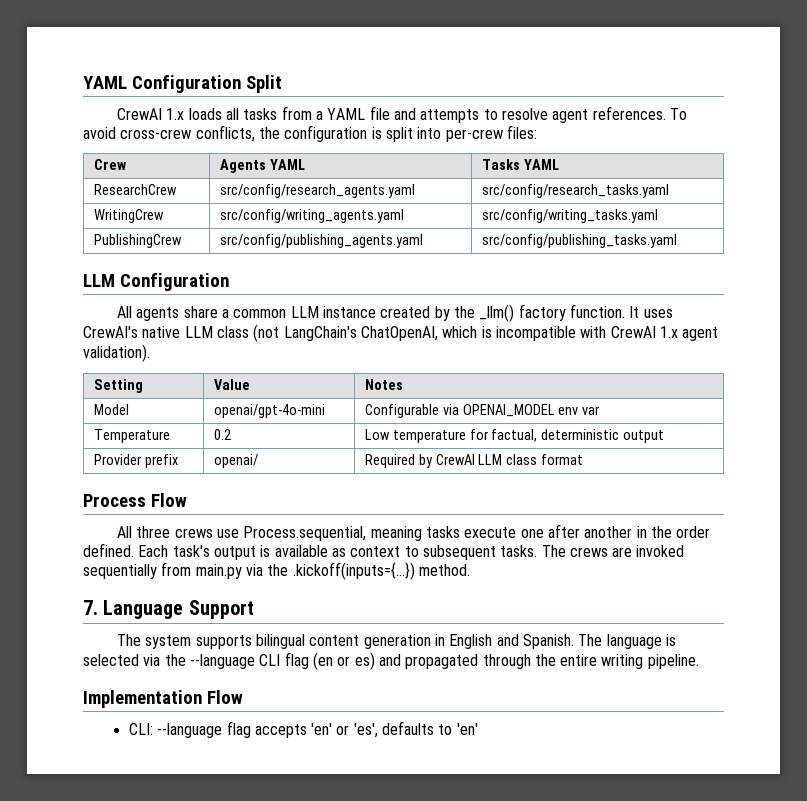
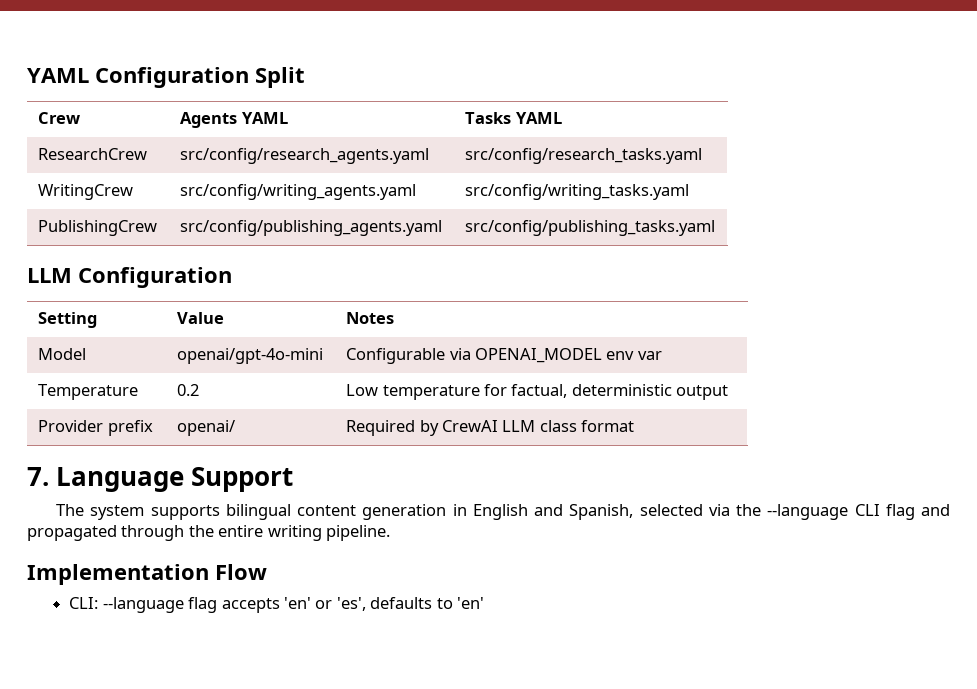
[117,106,687,123] [83,125,537,142] // CrewAI 1.x loads all tasks from a YAML file and attempts to resolve agent references. To avoid cross-crew conflicts, the configuration is split into per-crew files: -> (305, 77) none
[117,304,673,322] [83,324,719,342] [83,344,150,362] // All agents share a common LLM instance created by the _llm() factory function. It uses CrewAI's native LLM class (not LangChain's ChatOpenAI, which is incompatible with CrewAI 1.x agent validation). -> (232, 277) none
[83,493,187,507] [117,524,711,541] [83,543,685,560] [83,562,470,580] // Process Flow // All three crews use Process.sequential, meaning tasks execute one after another in the order defined. Each task's output is available as context to subsequent tasks. The crews are invoked sequentially from main.py via the .kickoff(inputs={...}) method. -> (635, 426) none
[523,634,676,649] Spanish. The language is -> [569,504,634,520] Spanish,
[312,652,375,670] (en or es) -> (915, 512) none

